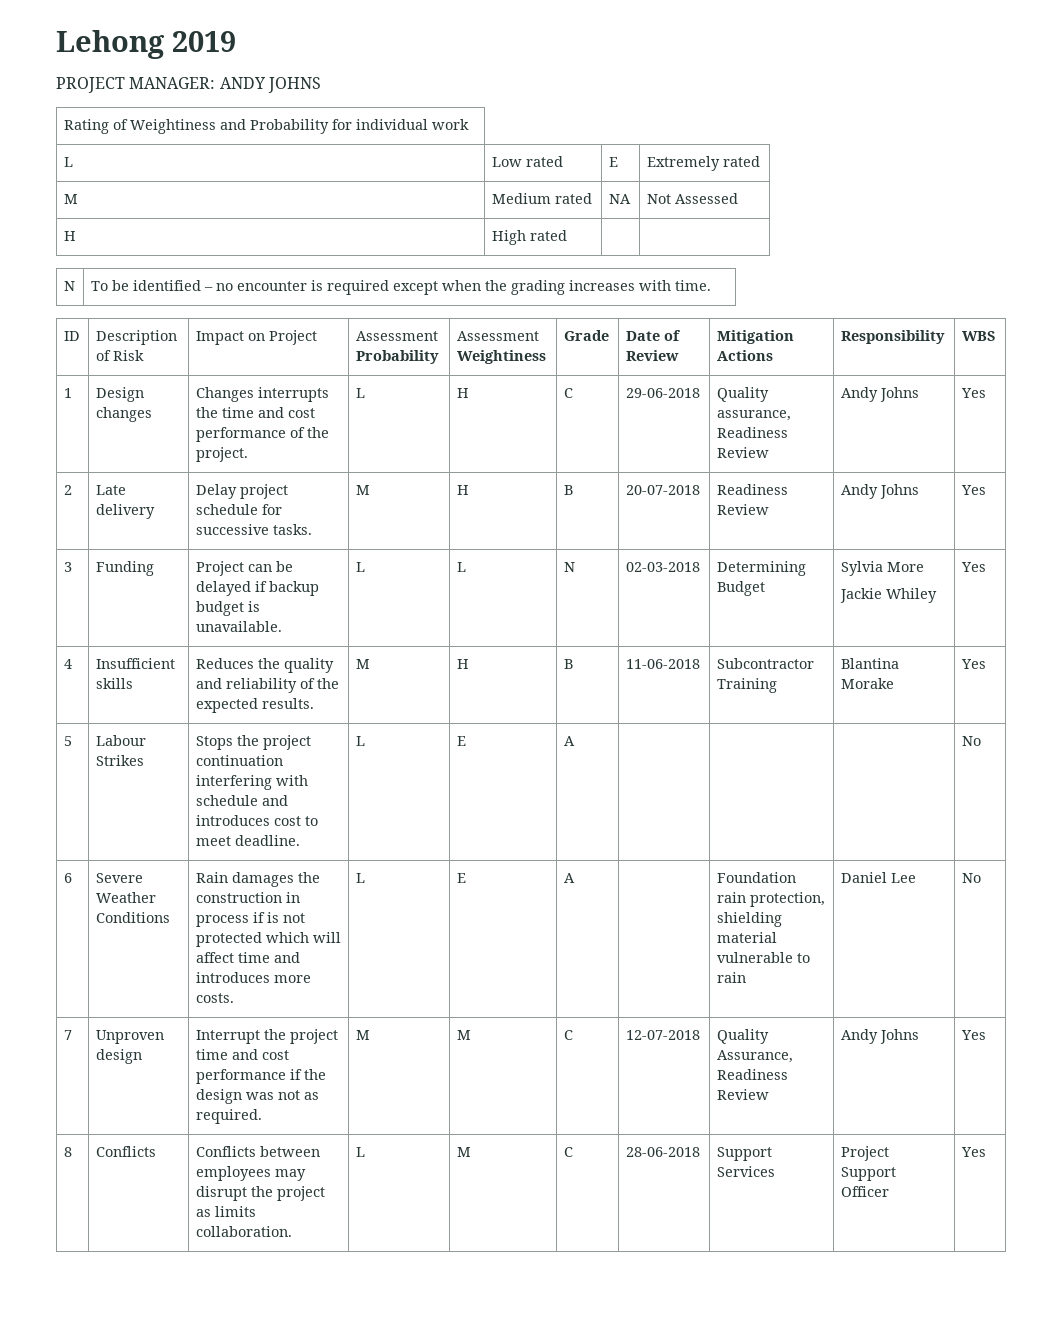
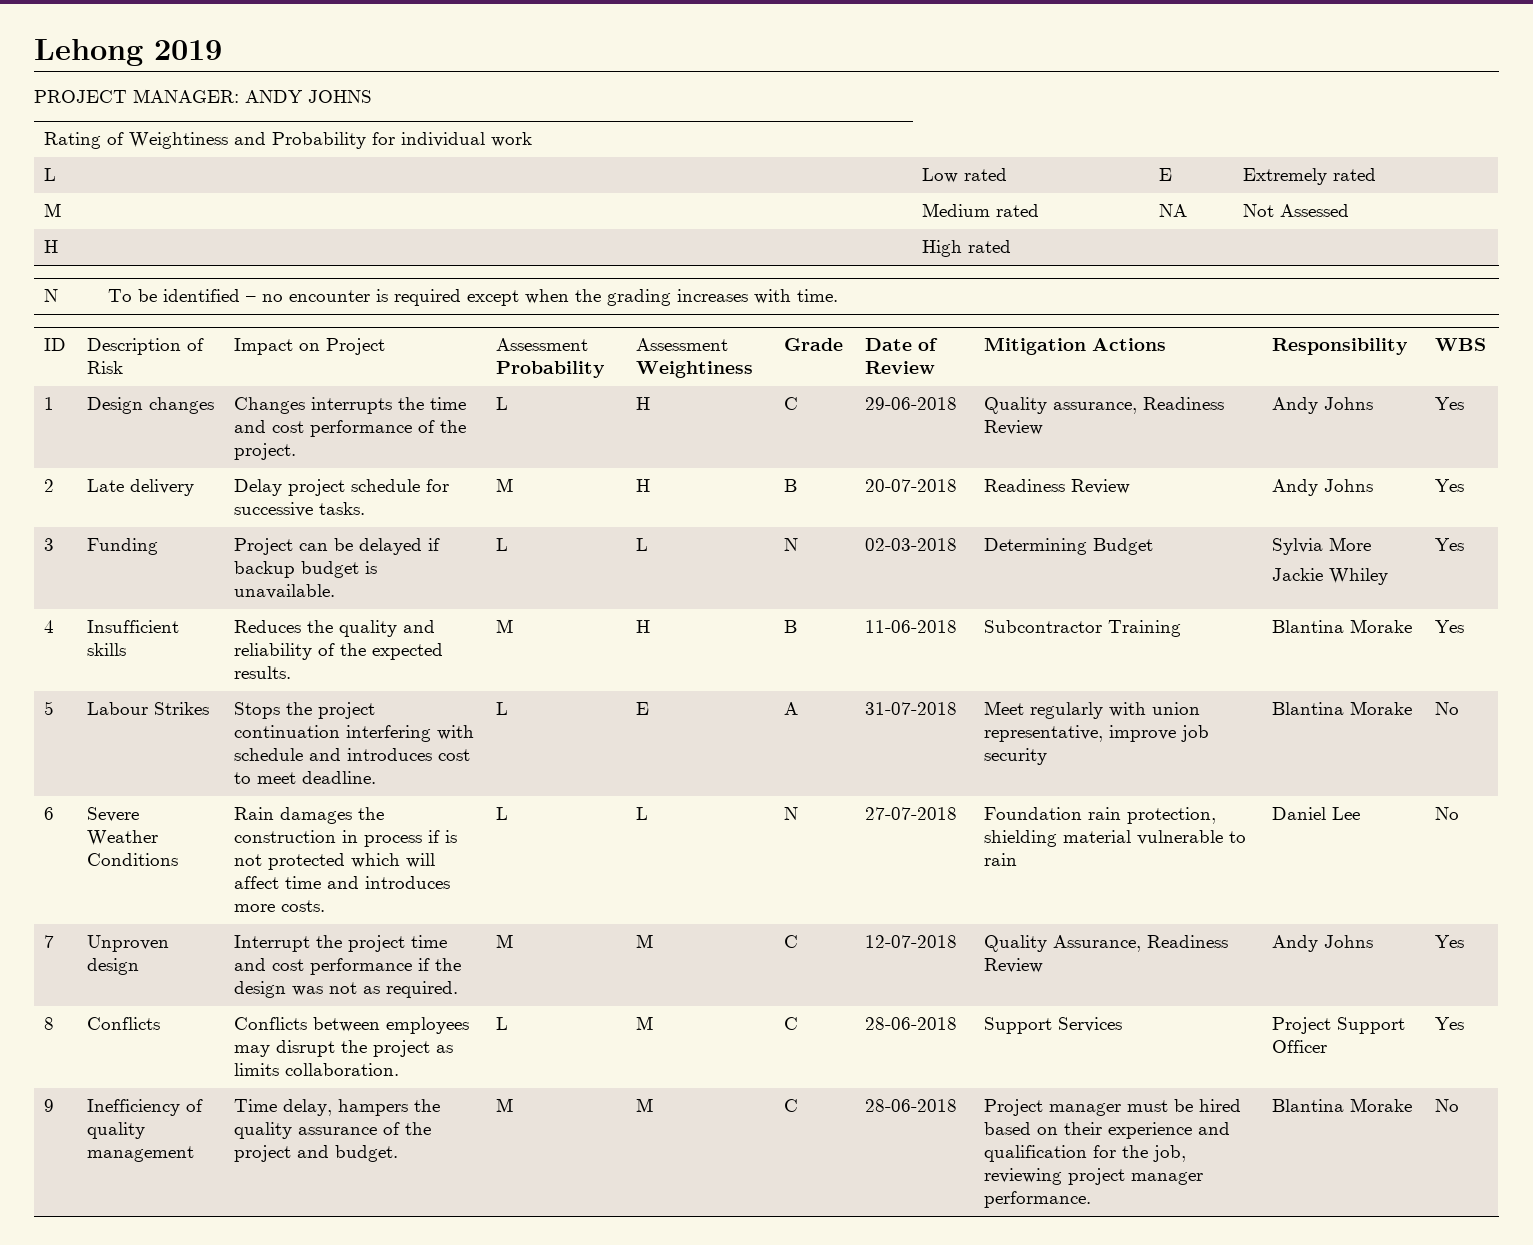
(575, 741) | | -> [865,702,958,715] [984,701,1201,719] [984,725,1210,742] [984,748,1048,765] [1272,701,1413,715] 31-07-2018 | Meet regularly with union representative, improve job security | Blantina Morake
[456,873,466,883] [563,873,575,883] E | A | -> [636,807,649,820] [784,807,799,820] [865,807,958,820] L | N | 27-07-2018
(986, 1152) none -> [44,1099,55,1112] [87,1099,204,1116] [87,1122,146,1139] [87,1146,195,1162] [234,1099,441,1116] [234,1122,432,1139] [234,1145,399,1162] [496,1098,514,1112] [636,1098,654,1112] [784,1099,799,1112] [865,1099,958,1112] [984,1099,1242,1116] [984,1122,1231,1139] [984,1145,1187,1162] [984,1168,1204,1185] [984,1191,1092,1208] [1272,1098,1413,1112] [1435,1099,1460,1112] // 9 | Inefficiency of quality management | Time delay, hampers the quality assurance of the project and budget. | M | M | C | 28-06-2018 | Project manager must be hired based on their experience and qualification for the job, reviewing project manager performance. | Blantina Morake | No

